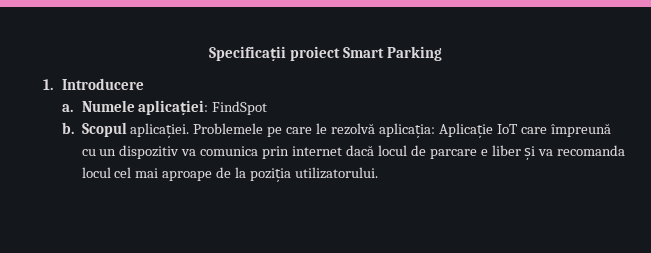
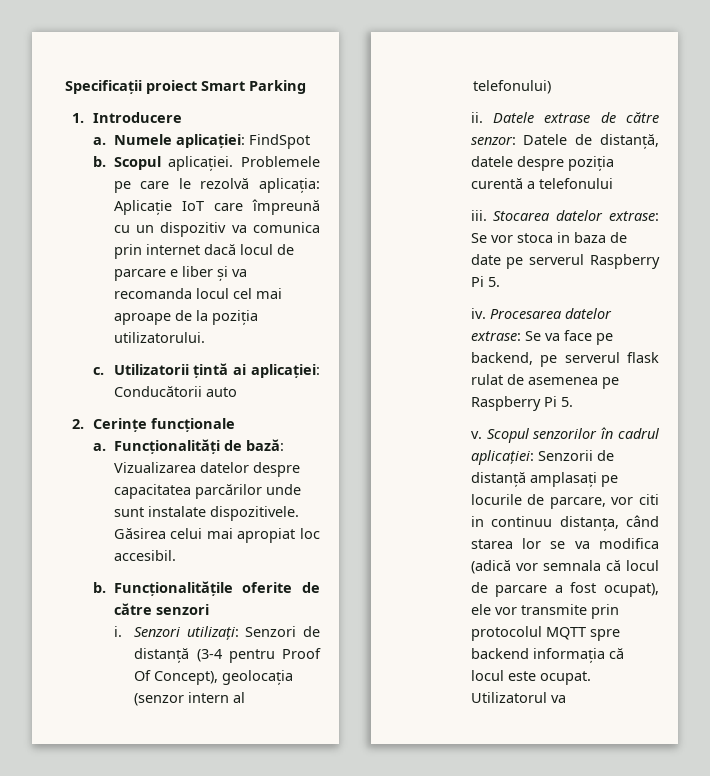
(378, 173) none -> [92,363,320,378] [113,386,237,397] [71,418,235,432] [92,439,284,454] [113,462,300,477] [113,484,301,499] [113,506,299,521] [113,528,320,543] [113,550,176,561] [92,581,320,596] [113,603,209,615] [113,626,320,640] [134,648,321,663] [134,670,294,685] [134,692,246,706] [473,80,552,94] [470,112,659,123] [470,134,659,149] [470,156,614,171] [470,178,613,189] [470,210,659,221] [470,232,627,243] [470,254,660,269] [470,276,500,287] [470,308,612,319] [470,330,613,345] [470,352,659,367] [470,374,619,389] [470,396,573,411] [470,427,660,443] [470,450,614,465] [470,472,618,487] [470,494,659,509] [470,515,659,531] [470,538,659,549] [470,560,659,574] [470,582,659,597] [470,604,619,619] [470,626,620,641] [470,648,624,663] [470,670,591,685] [470,692,566,703] // c. Utilizatorii țintă ai aplicației: Conducătorii auto // 2. Cerințe funcționale // a. Funcționalități de bază: Vizualizarea datelor despre capacitatea parcărilor unde sunt instalate dispozitivele. Găsirea celui mai apropiat loc accesibil. // b. Funcționalitățile oferite de către senzori // i. Senzori utilizați: Senzori de distanță (3-4 pentru Proof Of Concept), geolocația (senzor intern al telefonului) // ii. Datele extrase de către senzor: Datele de distanță, datele despre poziția curentă a telefonului // iii. Stocarea datelor extrase: Se vor stoca in baza de date pe serverul Raspberry Pi 5. // iv. Procesarea datelor extrase: Se va face pe backend, pe serverul flask rulat de asemenea pe Raspberry Pi 5. // v. Scopul senzorilor în cadrul aplicației: Senzorii de distanță amplasați pe locurile de parcare, vor citi in continuu distanța, când starea lor se va modifica (adică vor semnala că locul de parcare a fost ocupat), ele vor transmite prin protocolul MQTT spre backend informația că locul este ocupat. Utilizatorul va

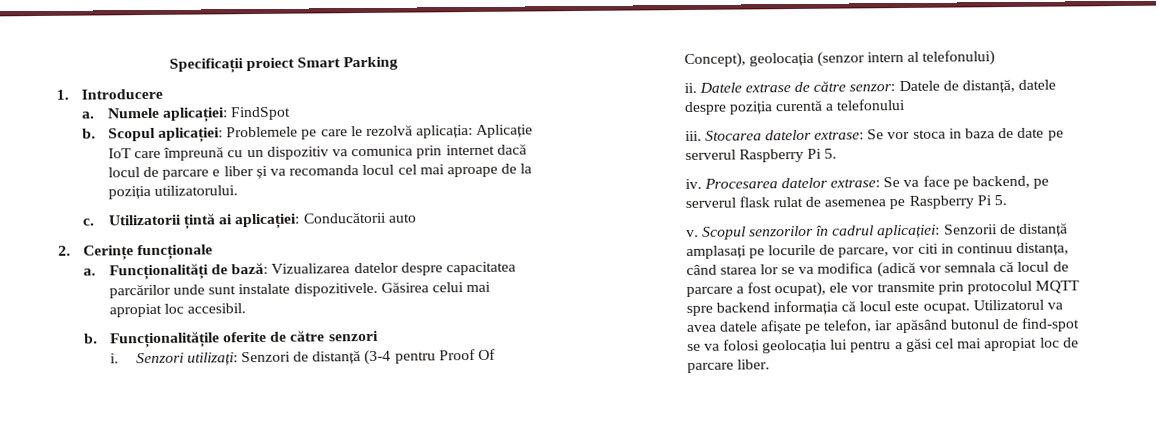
[168,156,234,171] aplicației. -> [158,127,224,143] aplicației:
(566, 699) none -> [685,317,1081,335] [686,337,1079,354] [686,359,770,374] avea datele afișate pe telefon, iar apăsând butonul de find-spot se va folosi geolocația lui pentru a găsi cel mai apropiat loc de parcare liber.

